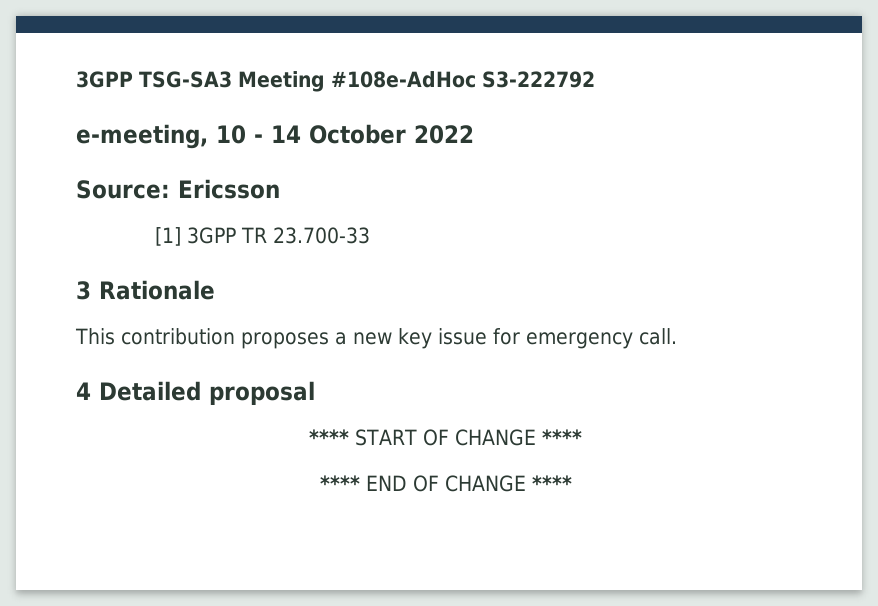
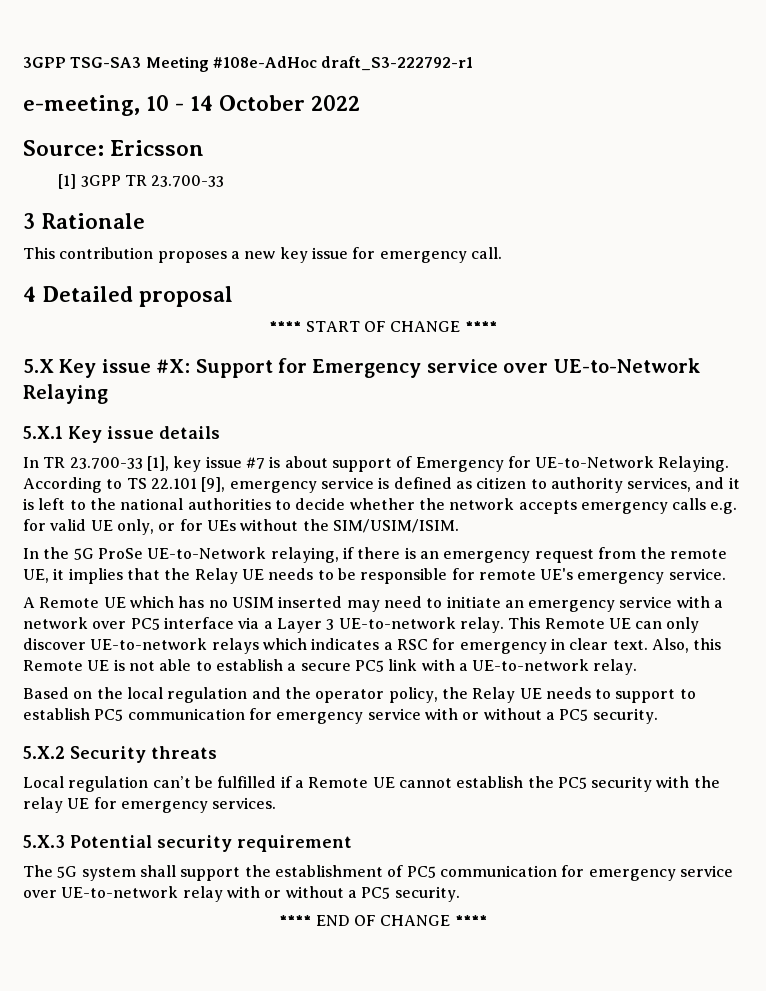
[482,71,595,88] S3-222792 -> [321,56,474,71] draft_S3-222792-r1
(582, 437) none -> [23,358,700,378] [23,384,108,404] [23,426,220,443] [23,456,730,472] [23,477,740,493] [23,498,738,514] [23,519,459,535] [23,547,728,563] [23,568,726,584] [23,596,724,612] [23,617,700,633] [23,638,722,654] [23,659,638,675] [23,687,696,703] [23,708,658,724] [23,746,217,763] [23,776,720,792] [23,797,277,813] [23,835,352,852] [23,865,733,881] [23,886,460,902] // 5.X Key issue #X: Support for Emergency service over UE-to-Network Relaying // 5.X.1 Key issue details // In TR 23.700-33 [1], key issue #7 is about support of Emergency for UE-to-Network Relaying. According to TS 22.101 [9], emergency service is defined as citizen to authority services, and it is left to the national authorities to decide whether the network accepts emergency calls e.g. for valid UE only, or for UEs without the SIM/USIM/ISIM. // In the 5G ProSe UE-to-Network relaying, if there is an emergency request from the remote UE, it implies that the Relay UE needs to be responsible for remote UE's emergency service. // A Remote UE which has no USIM inserted may need to initiate an emergency service with a network over PC5 interface via a Layer 3 UE-to-network relay. This Remote UE can only discover UE-to-network relays which indicates a RSC for emergency in clear text. Also, this Remote UE is not able to establish a secure PC5 link with a UE-to-network relay. // Based on the local regulation and the operator policy, the Relay UE needs to support to establish PC5 communication for emergency service with or without a PC5 security. // 5.X.2 Security threats // Local regulation can’t be fulfilled if a Remote UE cannot establish the PC5 security with the relay UE for emergency services. // 5.X.3 Potential security requirement // The 5G system shall support the establishment of PC5 communication for emergency service over UE-to-network relay with or without a PC5 security.

